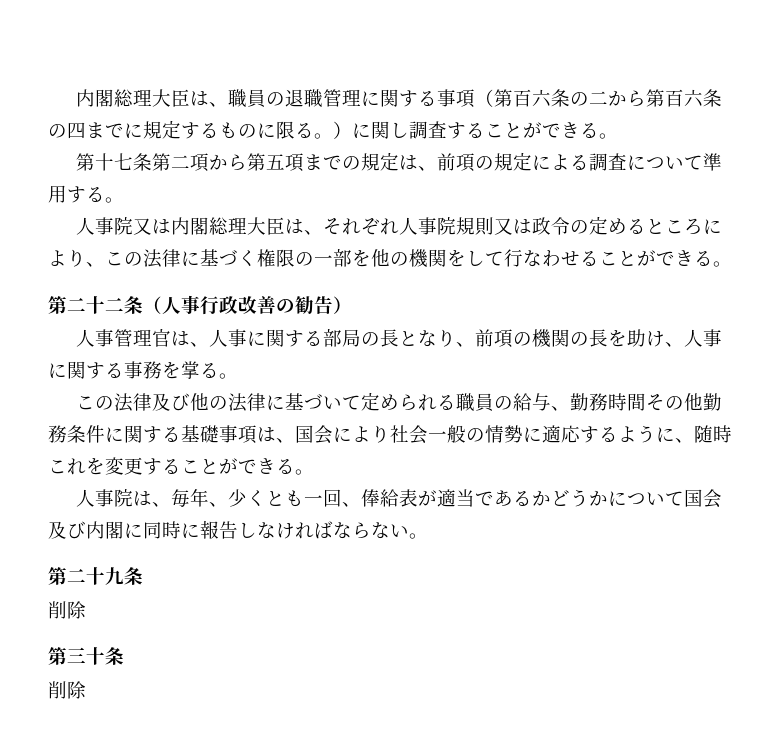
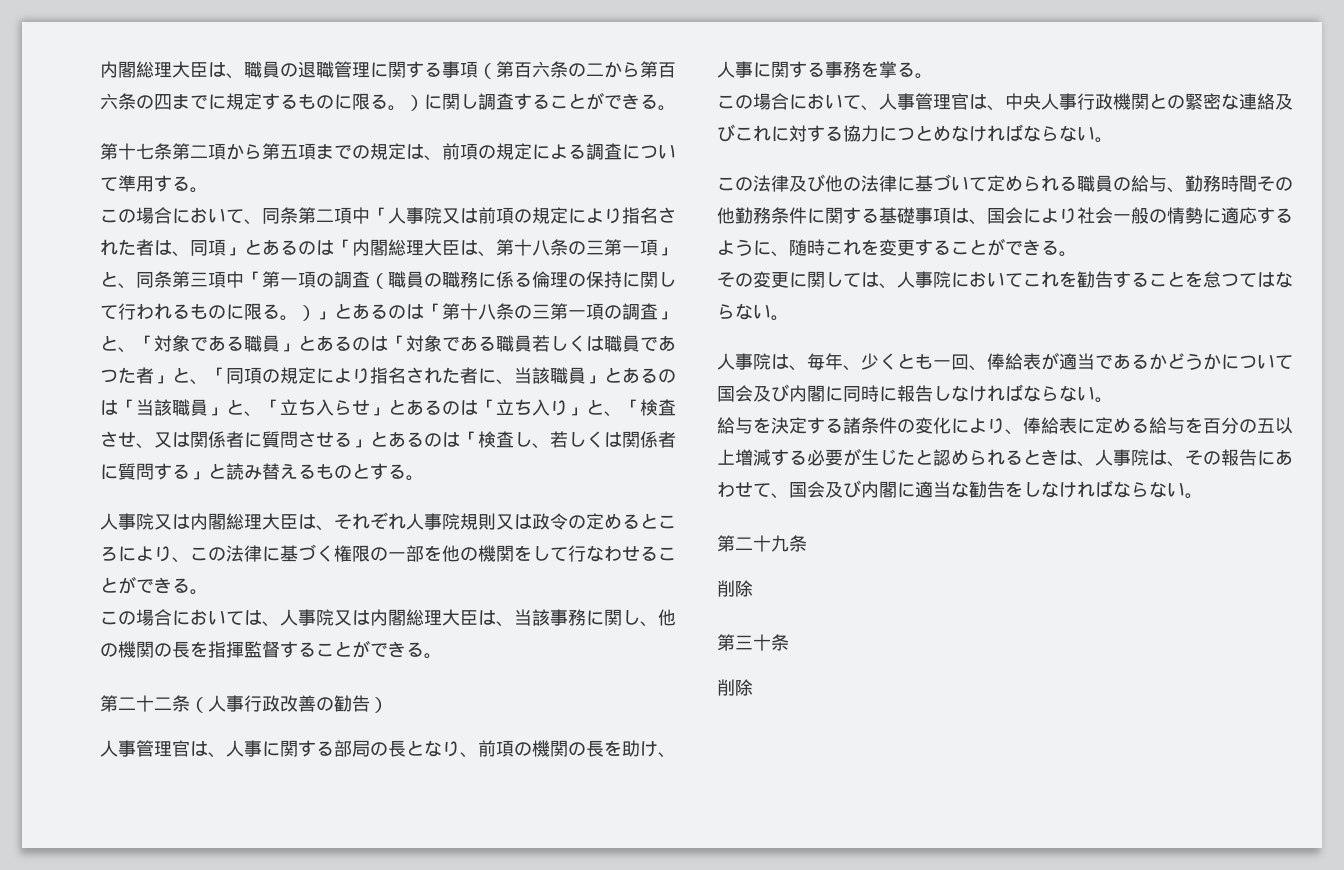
(124, 200) none -> [100,207,676,225] [100,239,676,257] [100,271,676,289] [100,303,676,321] [100,335,676,353] [100,367,676,385] [100,399,676,417] [100,431,676,449] [100,463,424,481] // この場合において、同条第二項中「人事院又は前項の規定により指名された者は、同項」とあるのは「内閣総理大臣は、第十八条の三第一項」と、同条第三項中「第一項の調査（職員の職務に係る倫理の保持に関して行われるものに限る。）」とあるのは「第十八条の三第一項の調査」と、「対象である職員」とあるのは「対象である職員若しくは職員であつた者」と、「同項の規定により指名された者に、当該職員」とあるのは「当該職員」と、「立ち入らせ」とあるのは「立ち入り」と、「検査させ、又は関係者に質問させる」とあるのは「検査し、若しくは関係者に質問する」と読み替えるものとする。
(732, 264) none -> [100,609,676,627] [100,640,442,659] // この場合においては、人事院又は内閣総理大臣は、当該事務に関し、他の機関の長を指揮監督することができる。
(238, 376) none -> [717,93,1293,111] [717,124,1113,143] // この場合において、人事管理官は、中央人事行政機関との緊密な連絡及びこれに対する協力につとめなければならない。
(314, 472) none -> [717,271,1293,289] [717,303,789,321] // その変更に関しては、人事院においてこれを勧告することを怠つてはならない。
(428, 536) none -> [717,417,1293,435] [717,448,1293,467] [717,480,1203,499] // 給与を決定する諸条件の変化により、俸給表に定める給与を百分の五以上増減する必要が生じたと認められるときは、人事院は、その報告にあわせて、国会及び内閣に適当な勧告をしなければならない。

